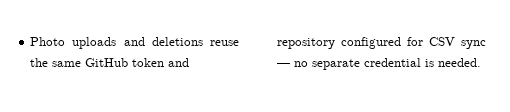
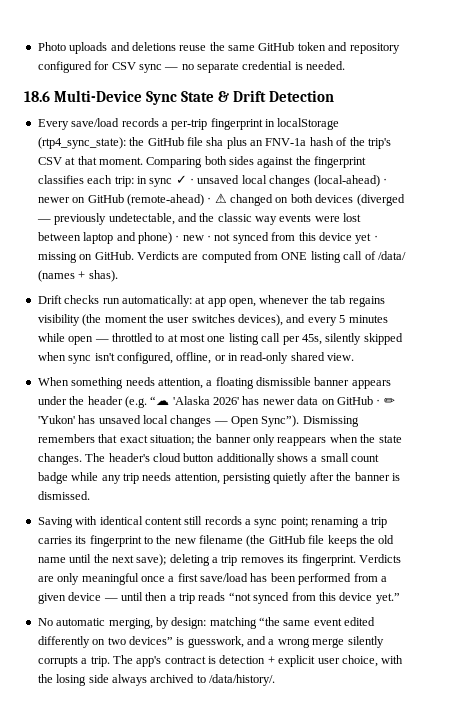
(482, 62) none -> [24,90,335,105] [37,118,340,130] [37,137,391,149] [37,156,367,168] [37,175,387,187] [37,193,405,206] [36,213,362,225] [37,232,378,244] [37,251,406,263] [37,270,118,282] [37,295,385,307] [37,314,388,326] [37,333,403,345] [37,352,355,364] [37,377,391,389] [37,396,395,408] [37,415,359,427] [37,434,402,446] [37,453,380,465] [37,472,400,484] [37,491,90,500] [37,516,387,528] [37,535,395,547] [37,554,401,566] [37,573,387,585] [37,592,400,604] [37,617,376,629] [37,636,384,648] [37,655,404,667] [37,674,275,686] // 18.6 Multi-Device Sync State & Drift Detection // Every save/load records a per-trip fingerprint in localStorage (rtp4_sync_state): the GitHub file sha plus an FNV-1a hash of the trip's CSV at that moment. Comparing both sides against the fingerprint classifies each trip: in sync ✓ · unsaved local changes (local-ahead) · newer on GitHub (remote-ahead) · ⚠ changed on both devices (diverged — previously undetectable, and the classic way events were lost between laptop and phone) · new · not synced from this device yet · missing on GitHub. Verdicts are computed from ONE listing call of /data/ (names + shas). // Drift checks run automatically: at app open, whenever the tab regains visibility (the moment the user switches devices), and every 5 minutes while open — throttled to at most one listing call per 45s, silently skipped when sync isn't configured, offline, or in read-only shared view. // When something needs attention, a floating dismissible banner appears under the header (e.g. “☁ 'Alaska 2026' has newer data on GitHub · ✏ 'Yukon' has unsaved local changes — Open Sync”). Dismissing remembers that exact situation; the banner only reappears when the state changes. The header's cloud button additionally shows a small count badge while any trip needs attention, persisting quietly after the banner is dismissed. // Saving with identical content still records a sync point; renaming a trip carries its fingerprint to the new filename (the GitHub file keeps the old name until the next save); deleting a trip removes its fingerprint. Verdicts are only meaningful once a first save/load has been performed from a given device — until then a trip reads “not synced from this device yet.” // No automatic merging, by design: matching “the same event edited differently on two devices” is guesswork, and a wrong merge silently corrupts a trip. The app's contract is detection + explicit user choice, with the losing side always archived to /data/history/.

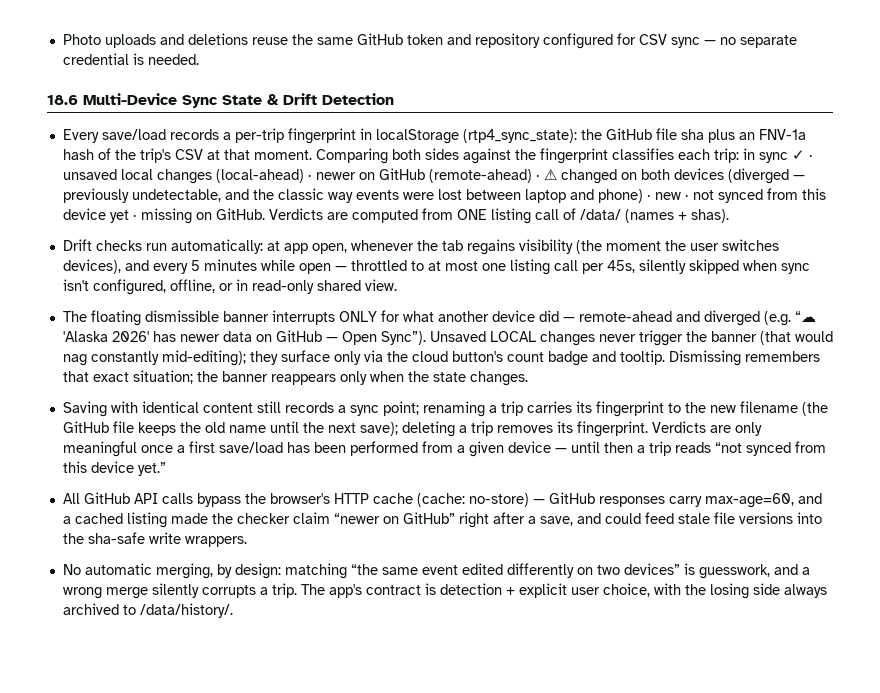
[37,377,391,389] [37,396,123,405] When something needs attention, a floating dismissible banner appears under the header -> [62,310,760,326] The floating dismissible banner interrupts ONLY for what another device did — remote-ahead and diverged
[376,398,395,405] [37,415,300,427] · ✏ 'Yukon' has unsaved local changes — Open Sync”). -> [325,330,833,346] [62,350,665,366] — Open Sync”). Unsaved LOCAL changes never trigger the banner (that would nag constantly mid-editing); they surface only via the cloud button's count badge and tooltip.
[253,434,327,446] only reappears -> [270,371,367,385] reappears only
[85,453,380,465] [37,472,400,484] [37,491,90,500] The header's cloud button additionally shows a small count badge while any trip needs attention, persisting quietly after the banner is dismissed. -> (528, 378) none
(400, 598) none -> [62,492,822,508] [62,512,822,528] [62,532,247,547] // All GitHub API calls bypass the browser's HTTP cache (cache: no-store) — GitHub responses carry max-age=60, and a cached listing made the checker claim “newer on GitHub” right after a save, and could feed stale file versions into the sha-safe write wrappers.

